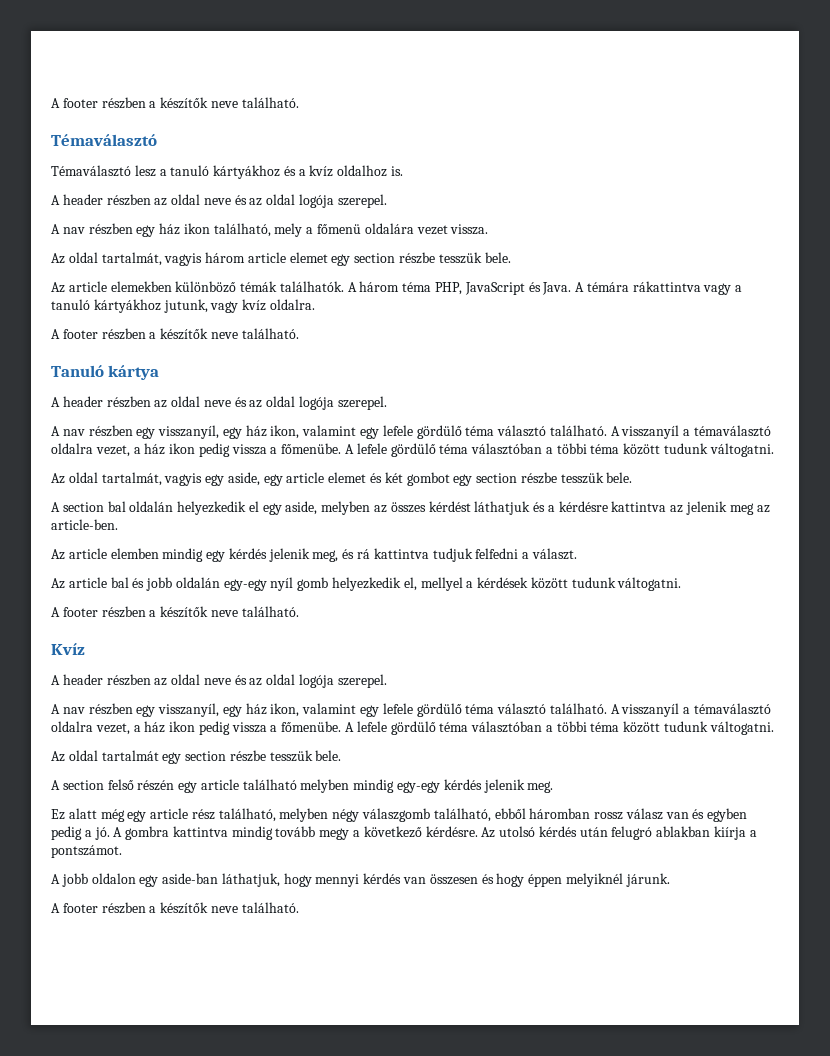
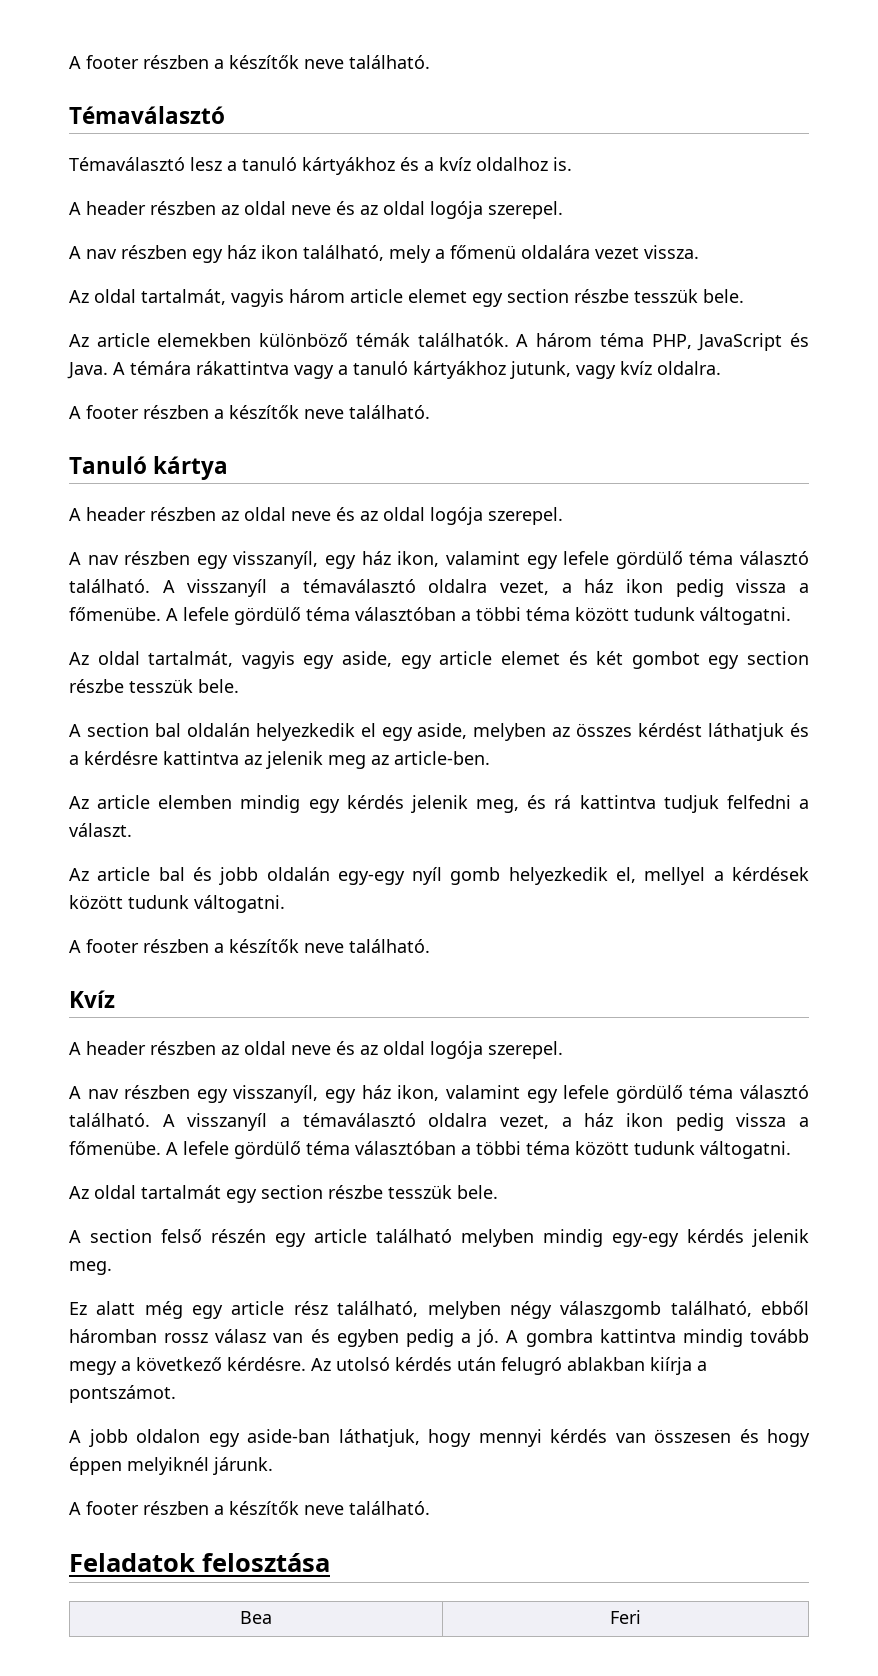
(299, 907) none -> [69,1553,330,1572] [240,1611,272,1624] [610,1610,641,1624] // Feladatok felosztása // Bea | Feri

